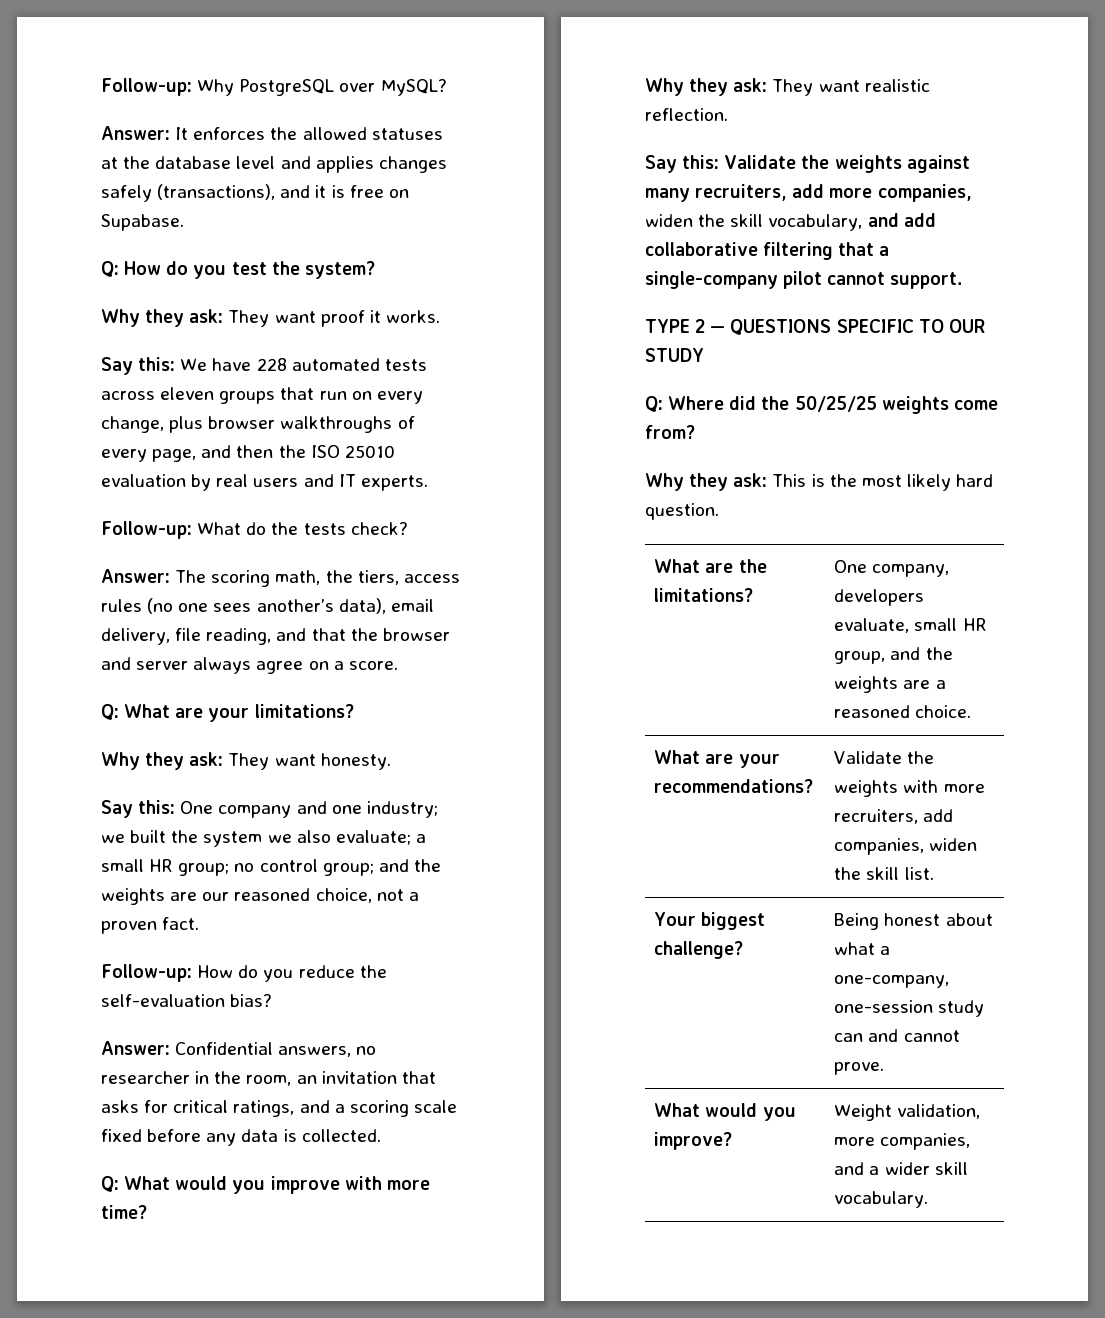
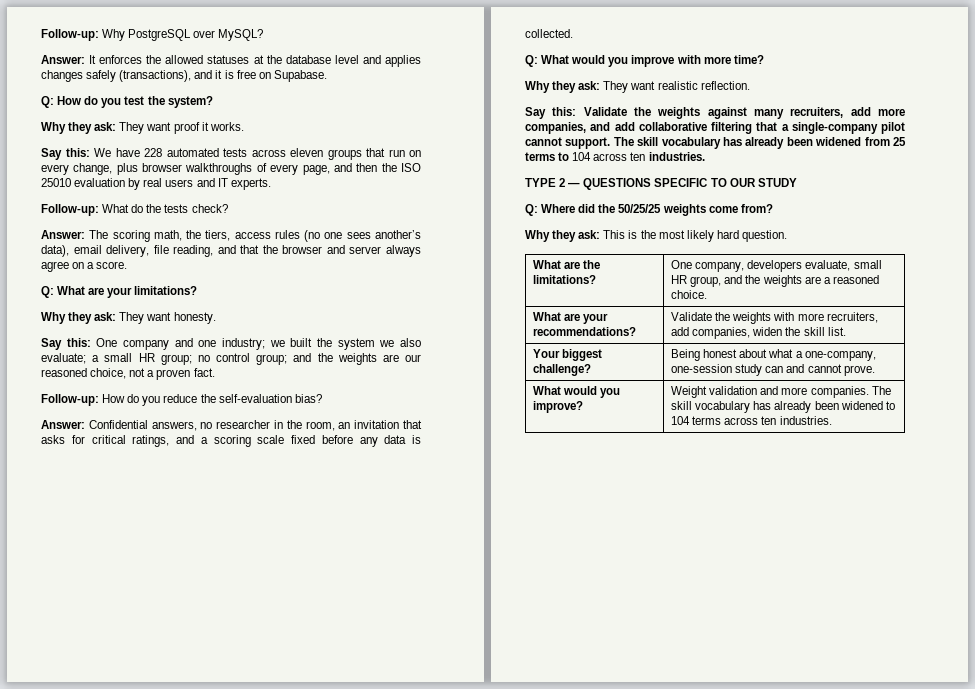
[645,214,863,231] widen the skill vocabulary, -> (586, 128) none
(963, 280) none -> [613,137,906,149] [525,152,705,161] The skill vocabulary has already been widened from 25 terms to 104 across ten industries.
[897,1104,981,1119] [834,1133,971,1150] [834,1162,968,1175] [834,1191,929,1208] validation, more companies, and a wider skill vocabulary. -> [709,386,891,398] [671,401,895,413] [671,416,832,425] validation and more companies. The skill vocabulary has already been widened to 104 terms across ten industries.

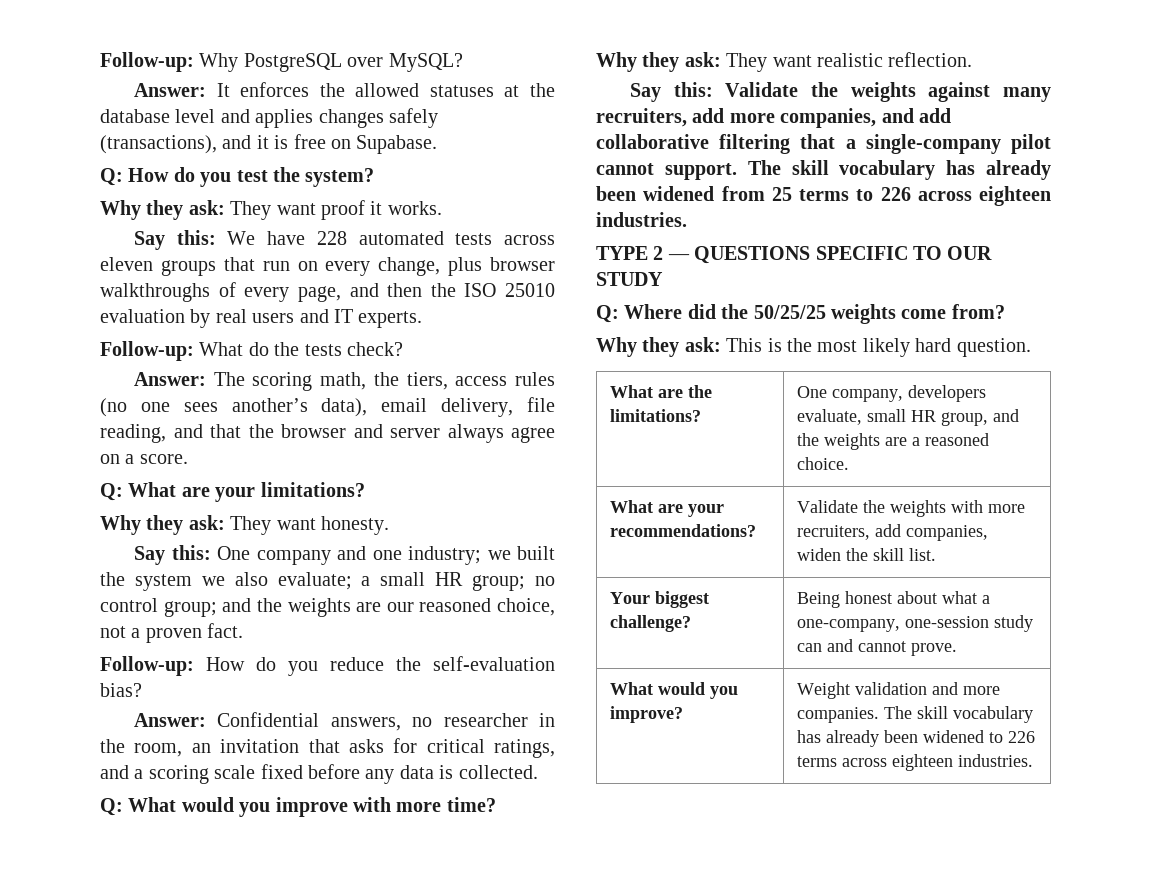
[572,152,646,161] 104 across ten -> [880,186,1051,206] 226 across eighteen
[671,416,691,425] 104 -> [1008,731,1036,743] 226
[761,416,777,425] ten -> [892,754,954,771] eighteen

